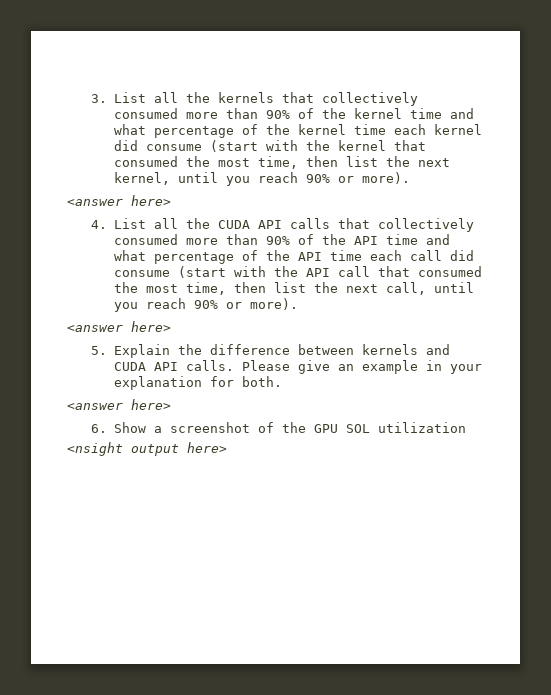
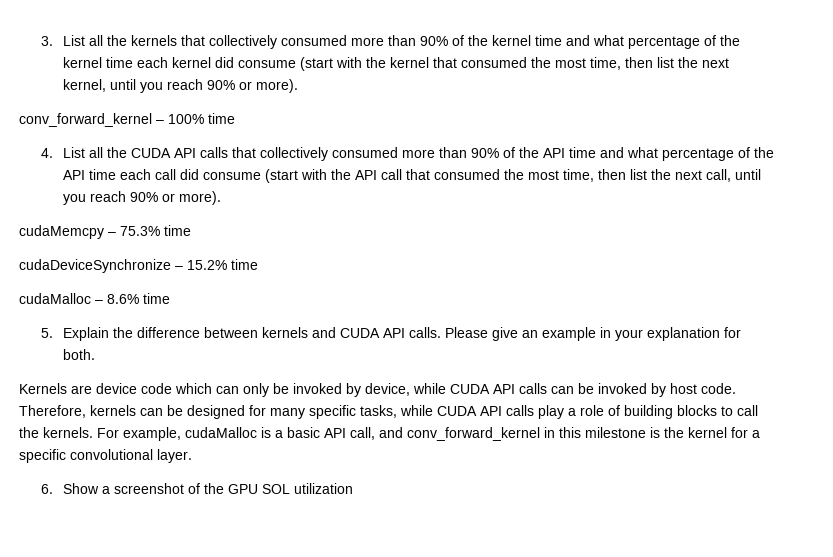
[67,195,171,206] <answer here> -> [19,113,235,127] conv_forward_kernel – 100% time
[67,321,171,332] <answer here> -> [19,225,191,239] [19,259,258,273] [19,293,170,304] cudaMemcpy – 75.3% time // cudaDeviceSynchronize – 15.2% time // cudaMalloc – 8.6% time
[67,399,171,410] <answer here> -> [19,383,736,397] [19,405,758,419] [19,427,760,441] [19,449,192,463] Kernels are device code which can only be invoked by device, while CUDA API calls can be invoked by host code. Therefore, kernels can be designed for many specific tasks, while CUDA API calls play a role of building blocks to call the kernels. For example, cudaMalloc is a basic API call, and conv_forward_kernel in this milestone is the kernel for a specific convolutional layer.
[67,442,227,456] // <nsight output here> -> (353, 488) none

